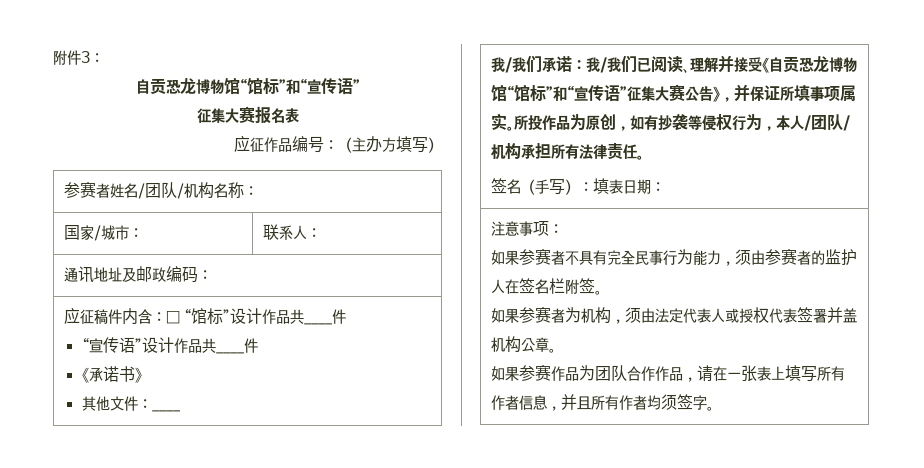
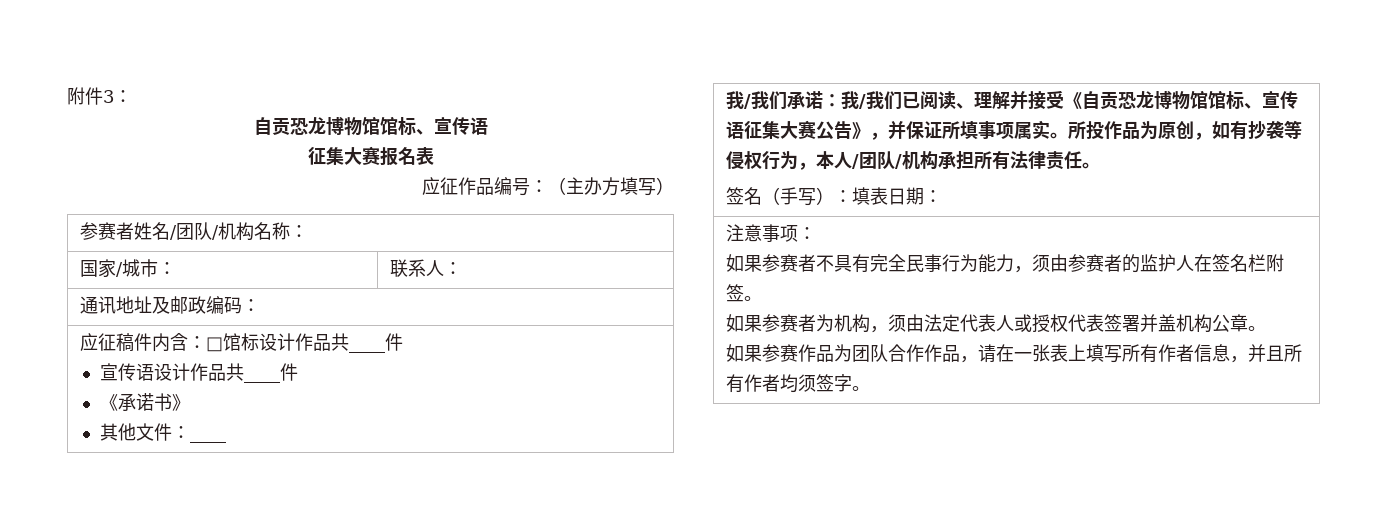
[239,77,360,95] “馆标”和“宣传语” -> [379,116,488,135] 馆标、宣传语
[184,308,347,325] [81,337,142,353] “馆标”设计作品共____件 // “宣传语” -> [222,333,403,353] [99,363,154,381] 馆标设计作品共____件 // 宣传语
[506,84,627,102] “馆标”和“宣传语” -> [1207,90,1298,109] [725,121,744,139] 馆标、宣传语

